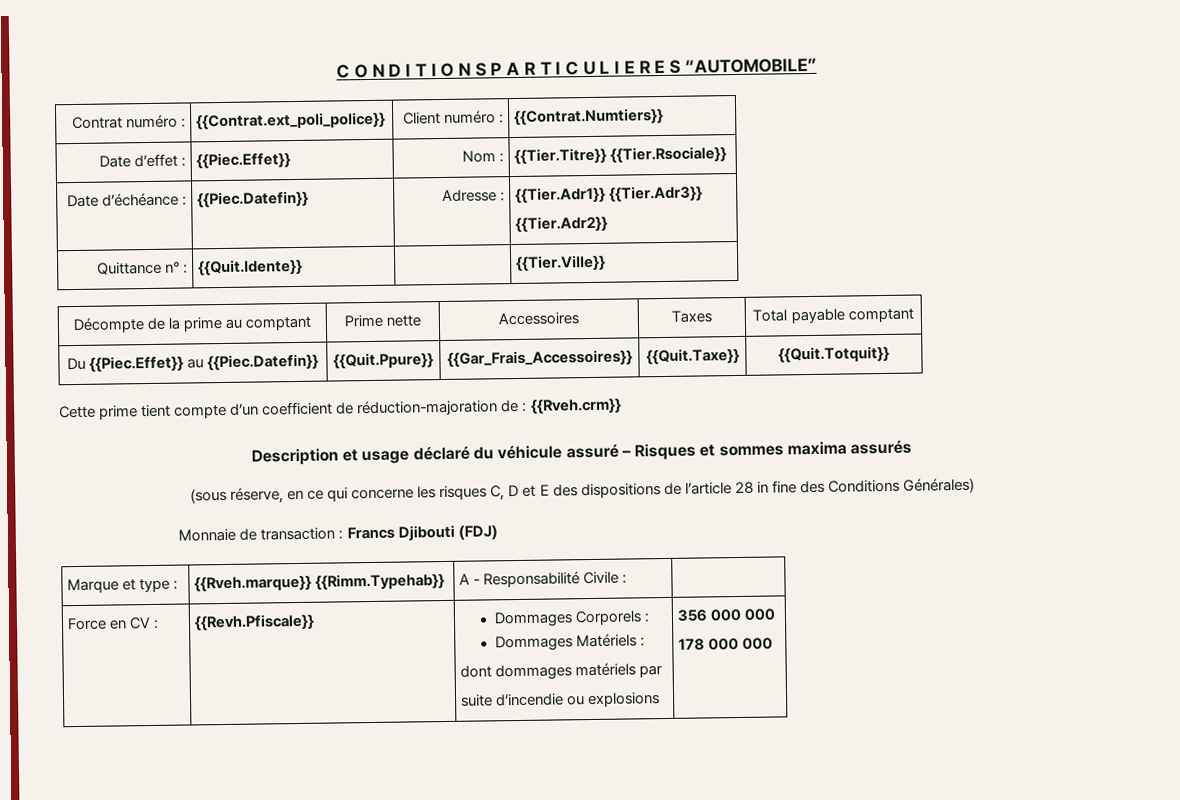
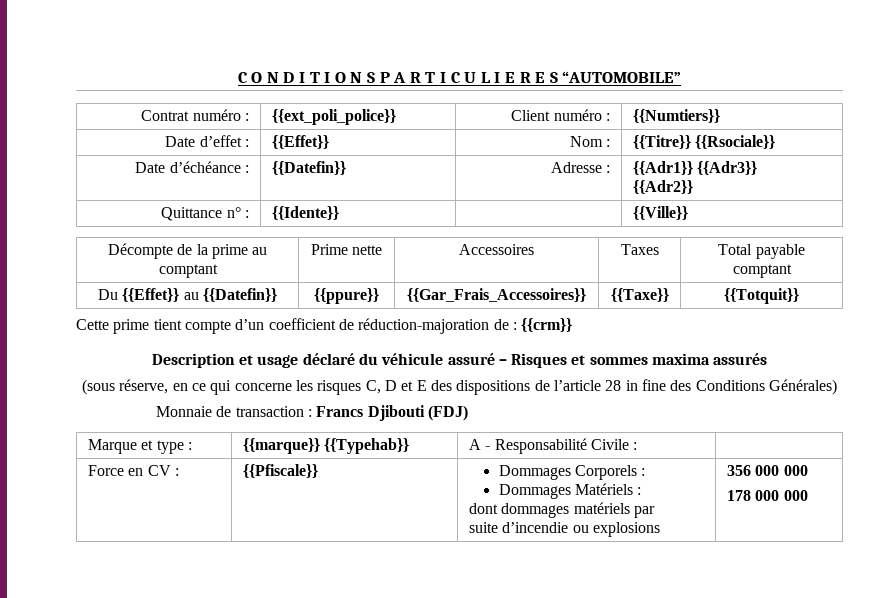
[196,111,387,130] {{Contrat.ext_poli_police}} -> [271,109,396,125] {{ext_poli_police}}
[514,107,665,126] {{Contrat.Numtiers}} -> [632,109,720,123] {{Numtiers}}
[196,152,292,169] {{Piec.Effet}} -> [271,135,329,149] {{Effet}}
[514,146,728,165] {{Tier.Titre}} {{Tier.Rsociale}} -> [632,135,776,149] {{Titre}} {{Rsociale}}
[197,190,310,208] {{Piec.Datefin}} -> [271,161,346,175] {{Datefin}}
[515,185,704,203] [515,215,609,232] {{Tier.Adr1}} {{Tier.Adr3}} // {{Tier.Adr2}} -> [632,161,758,175] [632,180,693,194] {{Adr1}} {{Adr3}} // {{Adr2}}
[198,258,304,276] [516,254,607,271] {{Quit.Idente}} | | {{Tier.Ville}} -> [271,206,339,220] [632,206,688,220] {{Idente}} | | {{Ville}}
[88,353,320,372] [332,352,434,369] {{Piec.Effet}} au {{Piec.Datefin}} | {{Quit.Ppure}} -> [122,288,277,302] [314,288,379,304] {{Effet}} au {{Datefin}} | {{ppure}}
[645,347,740,365] [778,345,890,363] {{Quit.Taxe}} | {{Quit.Totquit}} -> [610,288,669,302] [724,288,799,304] {{Taxe}} | {{Totquit}}
[529,397,622,414] {{Rveh.crm}} -> [521,318,573,332] {{crm}}
[194,572,446,592] {{Rveh.marque}} {{Rimm.Typehab}} -> [242,438,410,454] {{marque}} {{Typehab}}
[194,613,316,631] {{Revh.Pfiscale}} -> [242,464,318,478] {{Pfiscale}}

